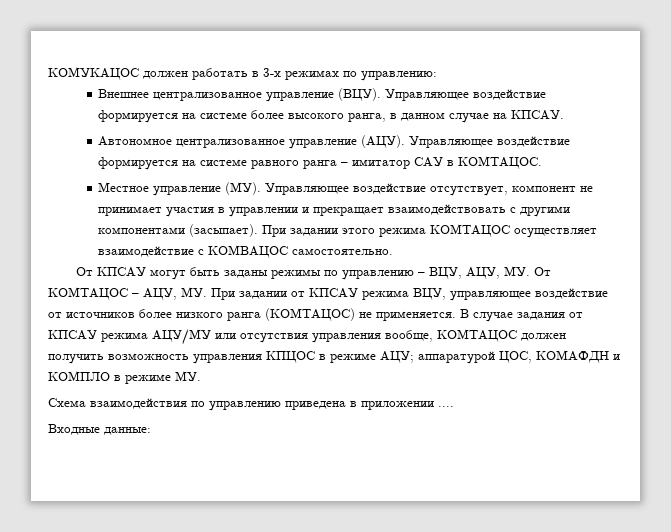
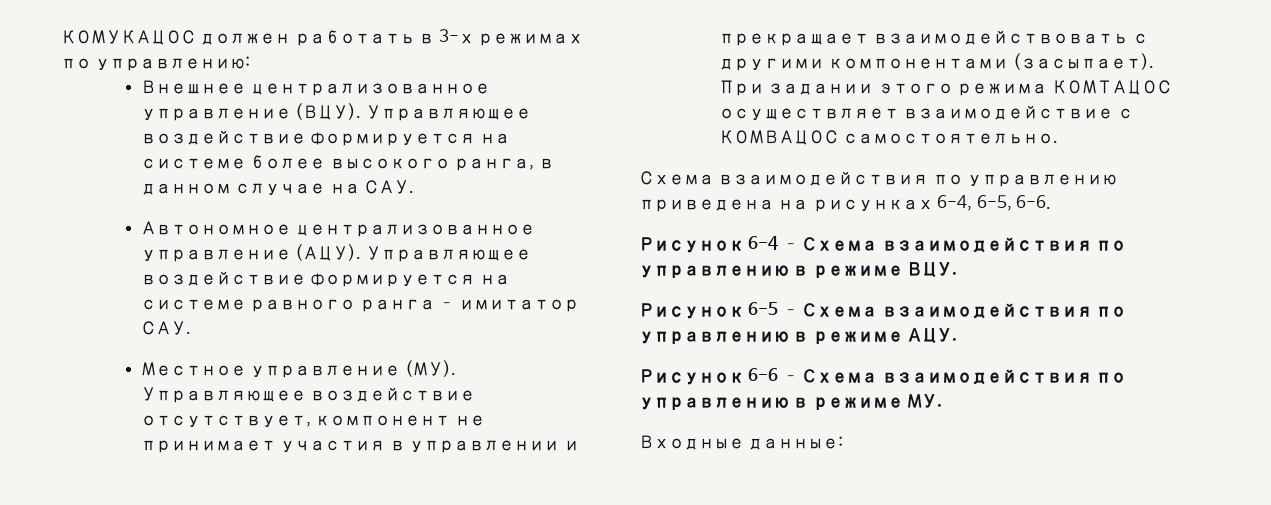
[511,110,565,120] КПСАУ. -> [364,180,415,194] САУ.
[414,156,543,169] САУ в КОМТАЦОС. -> [140,321,191,335] САУ.
[75,266,551,280] [48,287,608,301] [48,308,583,322] [48,329,566,345] [48,350,620,364] [48,371,201,384] // От КПСАУ могут быть заданы режимы по управлению – ВЦУ, АЦУ, МУ. От КОМТАЦОС – АЦУ, МУ. При задании от КПСАУ режима ВЦУ, управляющее воздействие от источников более низкого ранга (КОМТАЦОС) не применяется. В случае задания от КПСАУ режима АЦУ/МУ или отсутствия управления вообще, КОМТАЦОС должен получить возможность управления КПЦОС в режиме АЦУ; аппаратурой ЦОС, КОМАФДН и КОМПЛО в режиме МУ. -> (1059, 138) none
[350,401,454,410] в приложении .... -> [778,195,1052,212] [639,236,1127,253] [639,262,958,278] [639,302,1127,319] [639,328,958,344] [639,368,1127,385] [639,394,943,410] на рисунках 6-4, 6-5, 6-6. // Рисунок 6-4 – Схема взаимодействия по управлению в режиме ВЦУ. // Рисунок 6-5 – Схема взаимодействия по управлению в режиме АЦУ. // Рисунок 6-6 – Схема взаимодействия по управлению в режиме МУ.

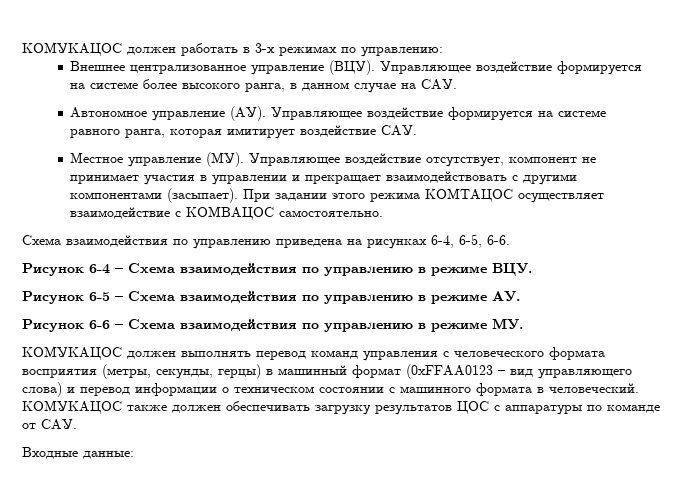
[295,224,536,237] [140,244,362,262] централизованное управление (АЦУ). -> [152,106,267,121] управление (АУ).
[359,299,579,312] ранга – имитатор -> [125,125,377,139] ранга, которая имитирует воздействие
[907,328,958,344] АЦУ. -> [492,291,520,301] АУ.
(943, 401) none -> [22,346,605,361] [22,364,632,379] [22,382,639,397] [22,400,660,415] [22,419,77,430] // КОМУКАЦОС должен выполнять перевод команд управления с человеческого формата восприятия (метры, секунды, герцы) в машинный формат (0xFFAA0123 – вид управляющего слова) и перевод информации о техническом состоянии с машинного формата в человеческий. КОМУКАЦОС также должен обеспечивать загрузку результатов ЦОС с аппаратуры по команде от САУ.

